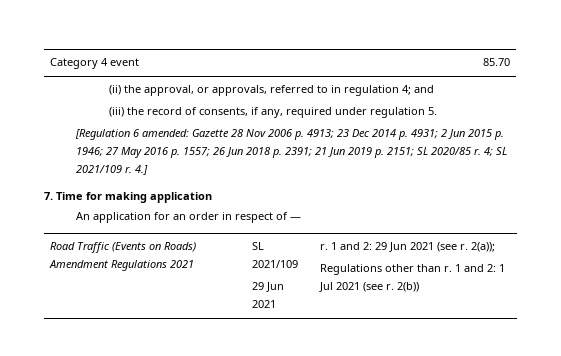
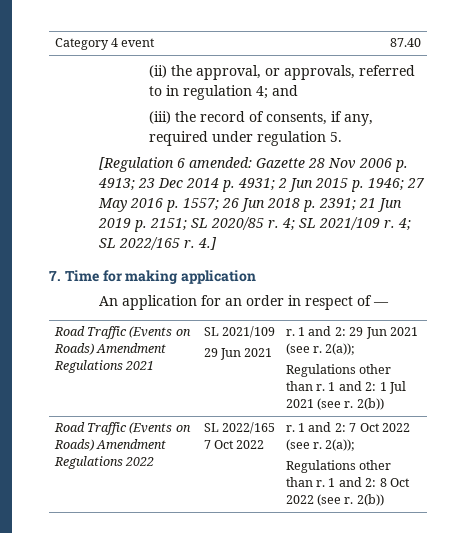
[482,58,510,66] 85.70 -> [390,38,422,47] 87.40
(133, 169) none -> [397,218,411,231] [98,237,195,250] 4; SL 2022/165 r.
(420, 287) none -> [53,422,191,435] [53,439,167,451] [53,456,155,469] [203,422,276,434] [203,440,265,449] [285,422,410,432] [285,439,356,451] [285,460,392,473] [285,477,410,487] [285,494,384,506] // Road Traffic (Events on Roads) Amendment Regulations 2022 | SL 2022/165 7 Oct 2022 | r. 1 and 2: 7 Oct 2022 (see r. 2(a)); // Regulations other than r. 1 and 2: 8 Oct 2022 (see r. 2(b))

